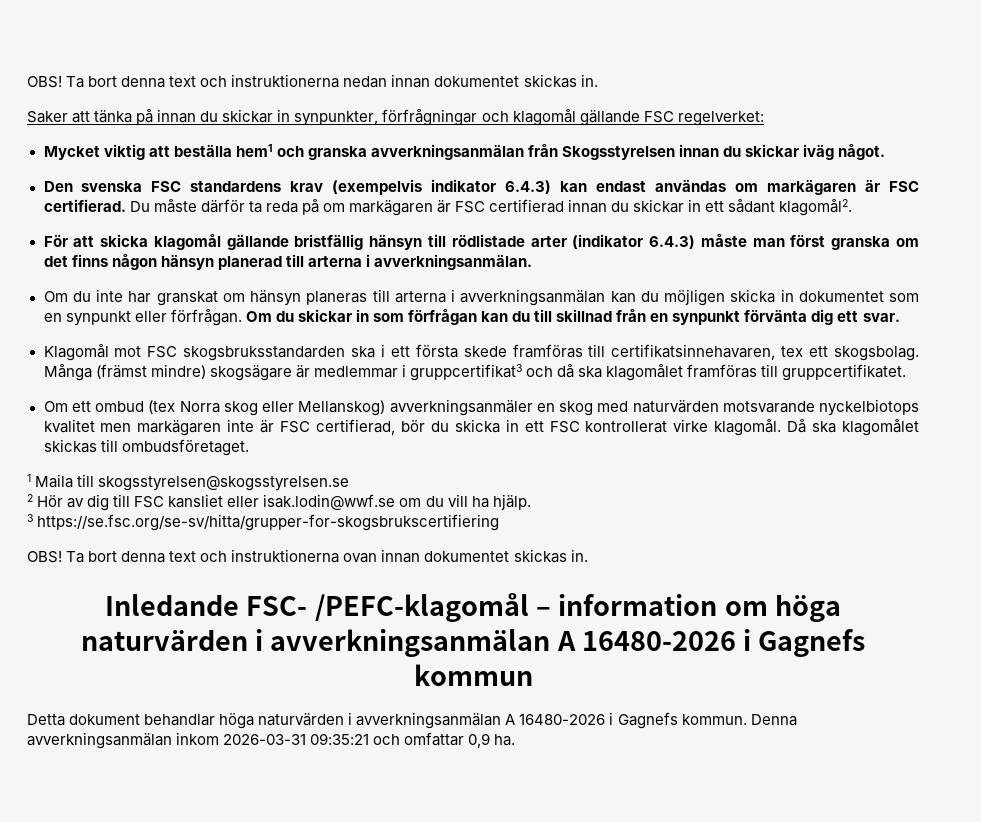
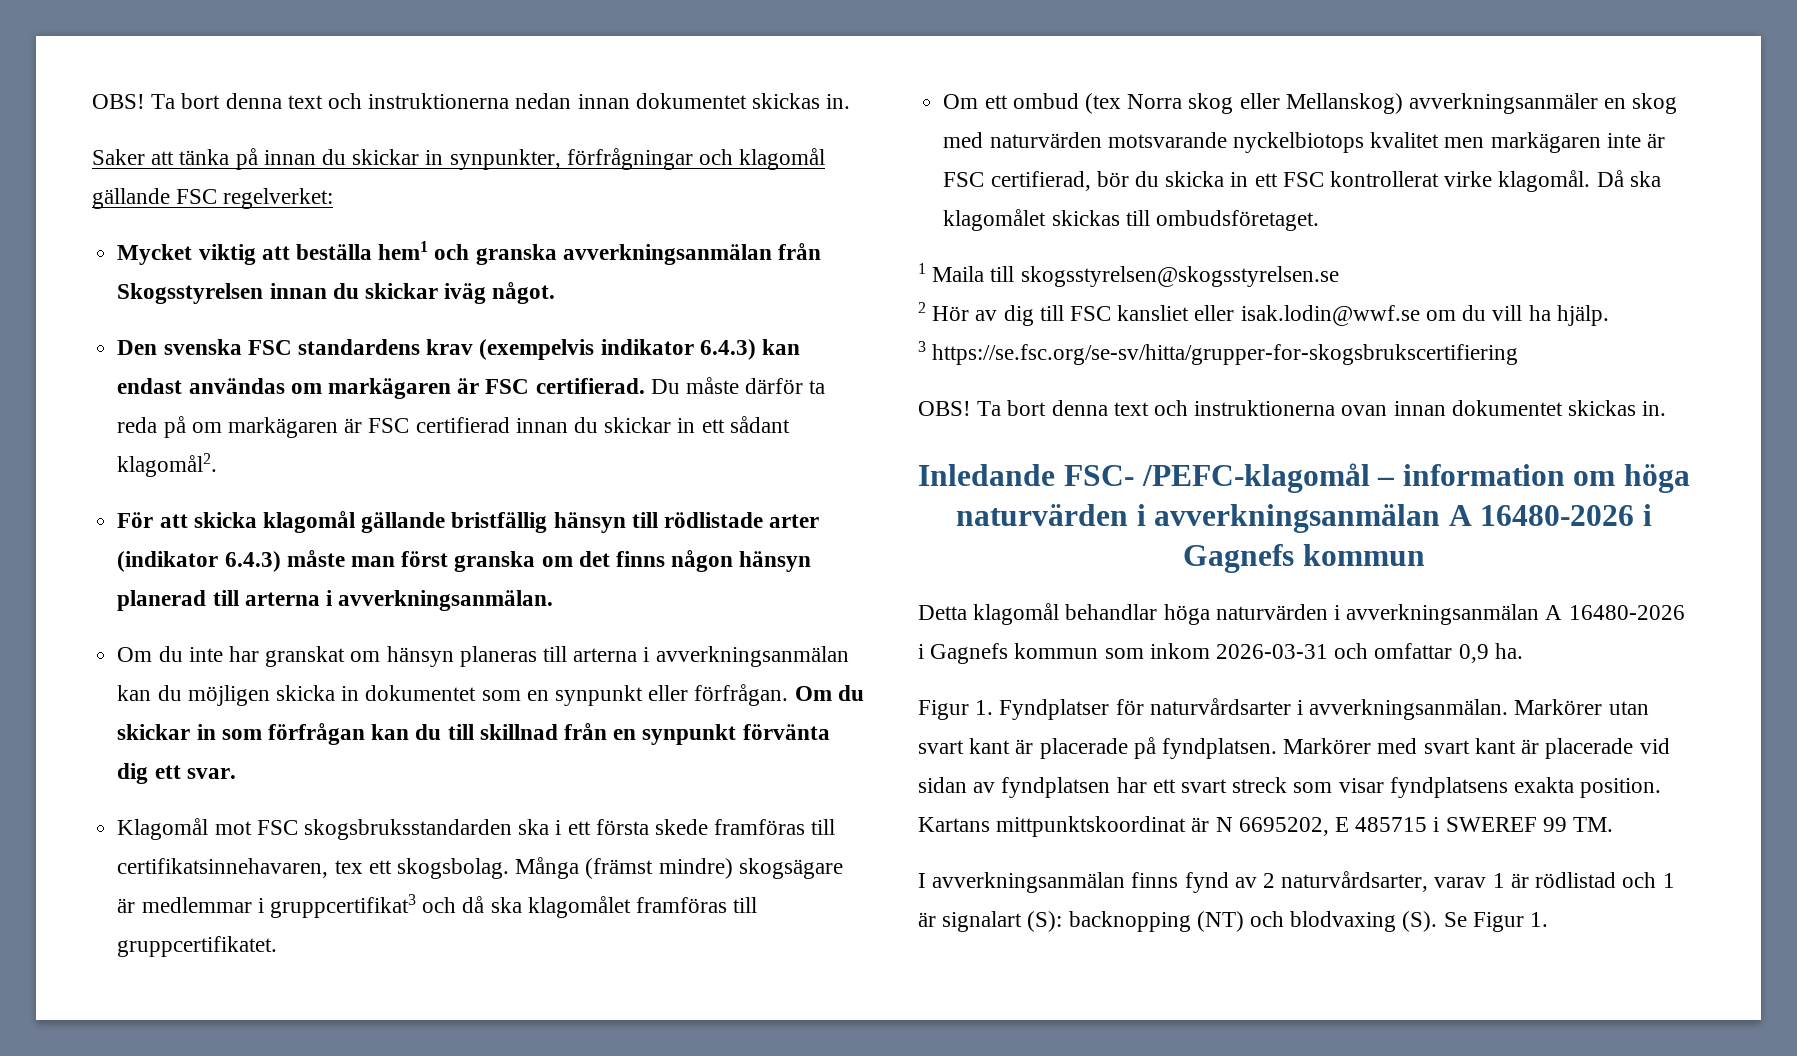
[69,714,141,725] dokument -> [973,603,1060,625] klagomål
[681,714,797,726] [27,732,172,749] kommun. Denna avverkningsanmälan -> [1014,643,1144,659] kommun som
[310,733,370,745] 09:35:21 -> (1329, 651) none
(516, 740) none -> [918,698,1649,720] [918,737,1670,759] [918,777,1662,798] [918,816,1614,837] [918,871,1675,893] [918,911,1549,932] // Figur 1. Fyndplatser för naturvårdsarter i avverkningsanmälan. Markörer utan svart kant är placerade på fyndplatsen. Markörer med svart kant är placerade vid sidan av fyndplatsen har ett svart streck som visar fyndplatsens exakta position. Kartans mittpunktskoordinat är N 6695202, E 485715 i SWEREF 99 TM. // I avverkningsanmälan finns fynd av 2 naturvårdsarter, varav 1 är rödlistad och 1 är signalart (S): backnopping (NT) och blodvaxing (S). Se Figur 1.

